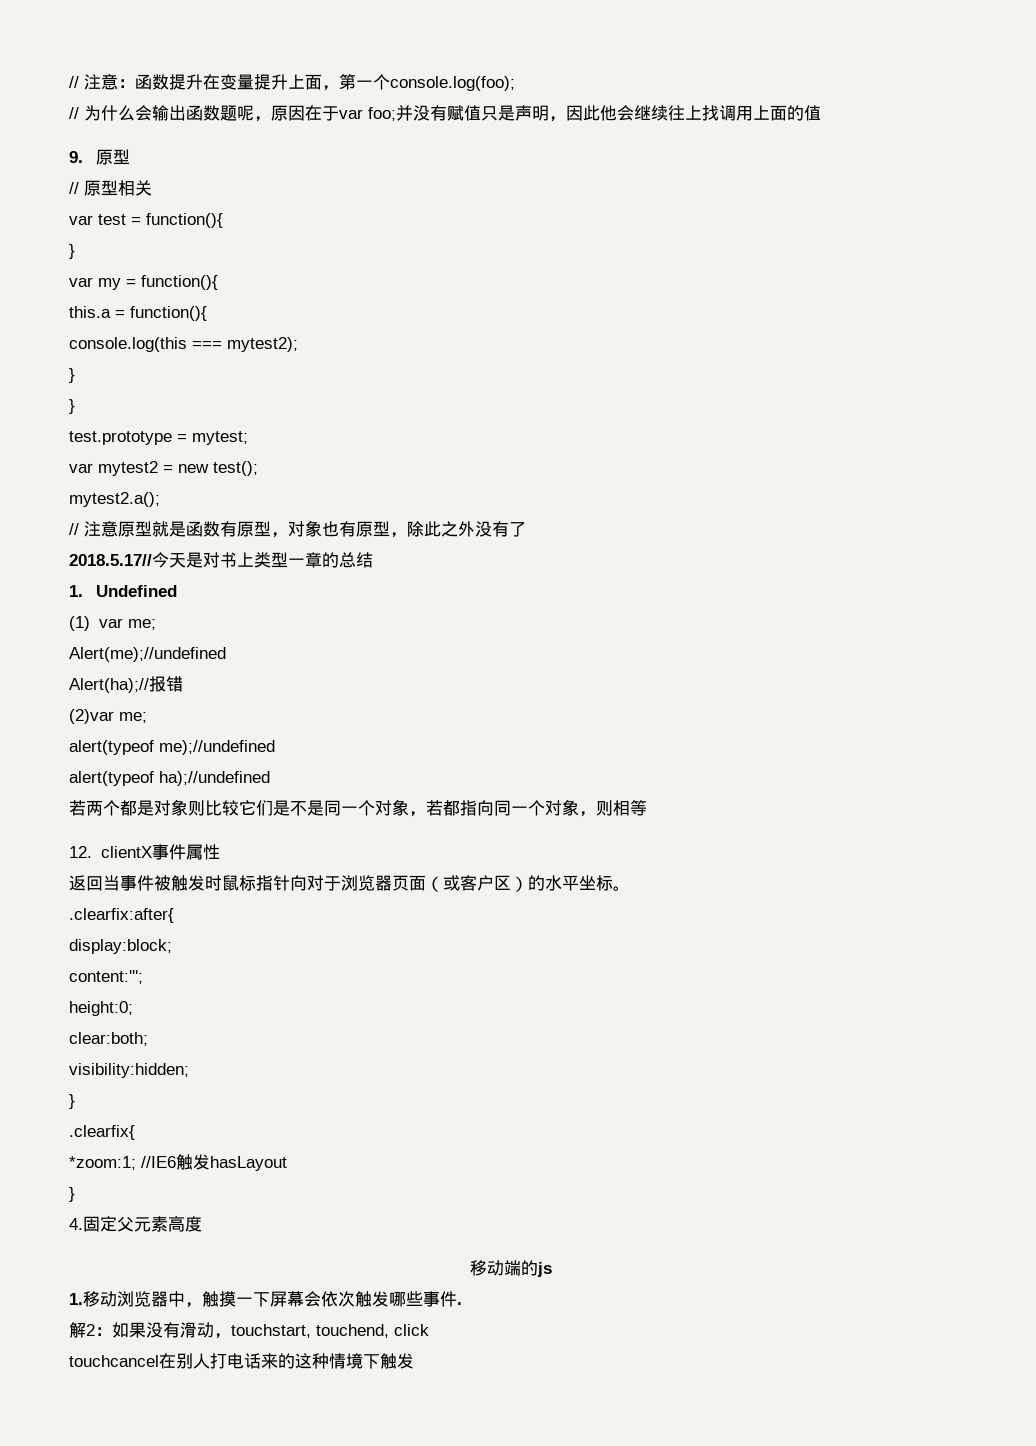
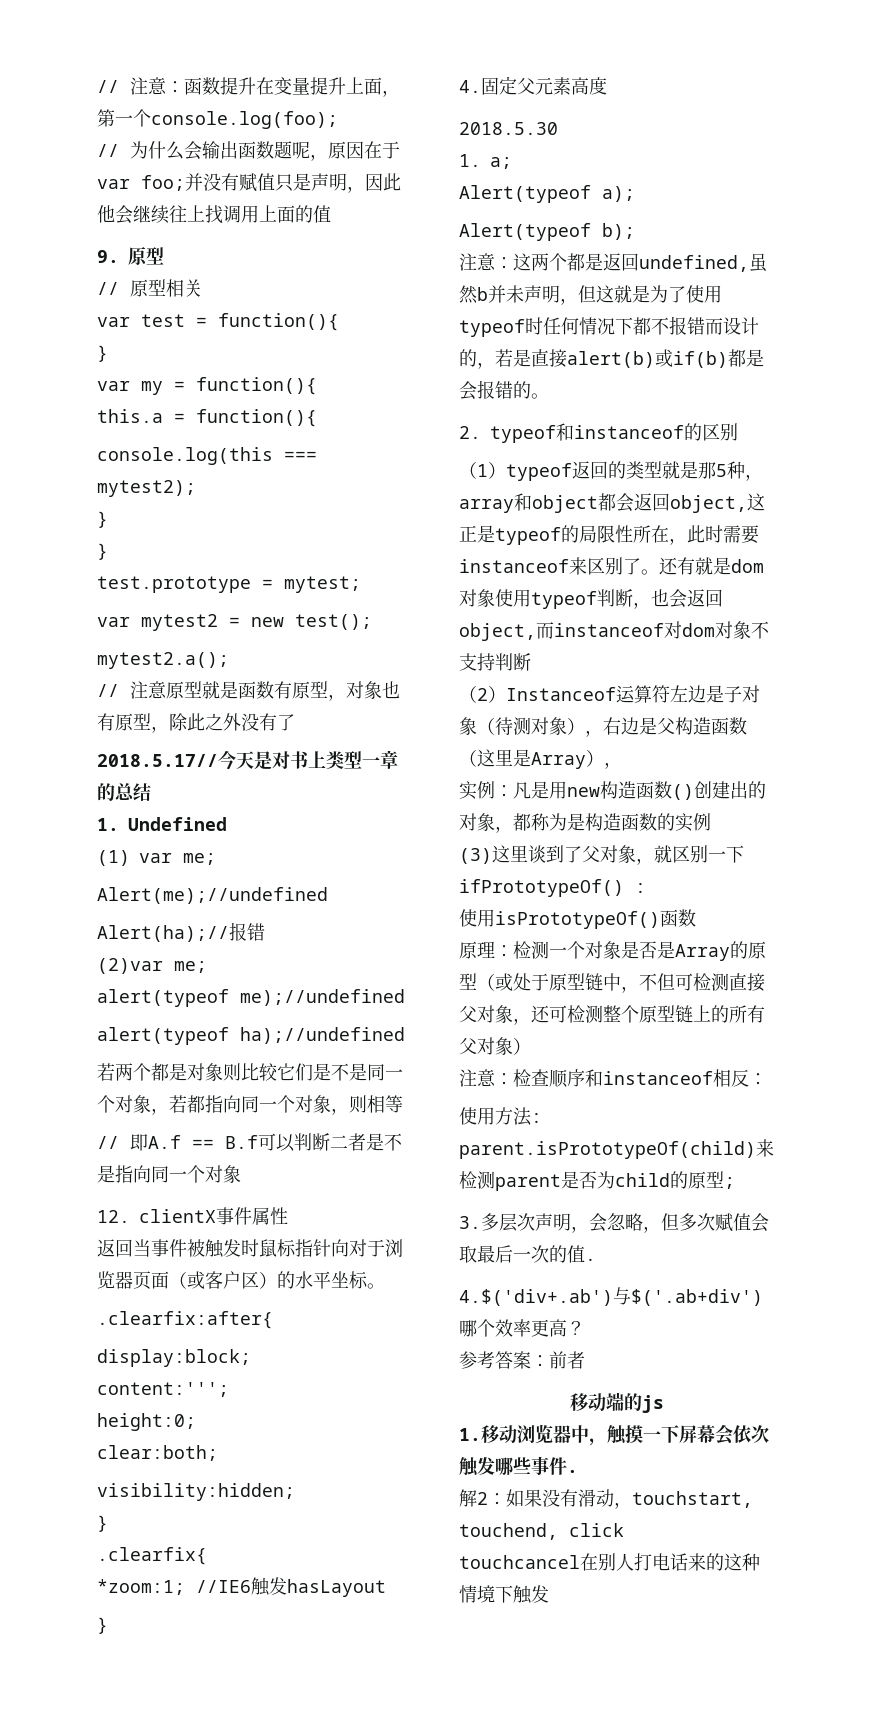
(647, 808) none -> [97,1133,402,1152] [97,1165,241,1183] // // 即A.f == B.f可以判断二者是不是指向同一个对象
(202, 1224) none -> [459,122,558,135] [459,154,512,169] [459,185,635,203] [459,223,635,241] [459,253,767,272] [459,285,722,305] [459,316,759,337] [459,349,764,369] [459,380,549,400] [459,423,738,443] [459,461,763,481] [459,493,765,513] [459,525,759,545] [459,557,764,575] [459,589,723,609] [459,621,769,641] [459,653,531,671] [459,685,760,703] [459,717,747,737] [459,749,622,769] [459,781,766,800] [459,813,711,833] [459,845,744,865] [459,879,646,897] [459,909,696,929] [459,941,766,961] [459,973,765,993] [459,1005,765,1025] [459,1037,531,1055] [459,1069,767,1088] [459,1107,542,1126] [459,1139,774,1159] [459,1171,735,1191] [459,1213,769,1233] [459,1245,596,1263] [459,1287,763,1306] [459,1319,585,1337] [459,1351,585,1369] // 2018.5.30 // 1. a; // Alert(typeof a); // Alert(typeof b); // 注意：这两个都是返回undefined,虽然b并未声明，但这就是为了使用typeof时任何情况下都不报错而设计的，若是直接alert(b)或if(b)都是会报错的。 // 2. typeof和instanceof的区别 // （1）typeof返回的类型就是那5种，array和object都会返回object,这正是typeof的局限性所在，此时需要instanceof来区别了。还有就是dom对象使用typeof判断，也会返回object,而instanceof对dom对象不支持判断 // （2）Instanceof运算符左边是子对象（待测对象），右边是父构造函数（这里是Array）， // 实例：凡是用new构造函数()创建出的对象，都称为是构造函数的实例 // (3)这里谈到了父对象，就区别一下ifPrototypeOf() : // 使用isPrototypeOf()函数 // 原理：检测一个对象是否是Array的原型（或处于原型链中，不但可检测直接父对象，还可检测整个原型链上的所有父对象） // 注意：检查顺序和instanceof相反： // 使用方法: parent.isPrototypeOf(child)来检测parent是否为child的原型; // 3.多层次声明，会忽略，但多次赋值会取最后一次的值. // 4.$('div+.ab')与$('.ab+div')哪个效率更高？ // 参考答案：前者

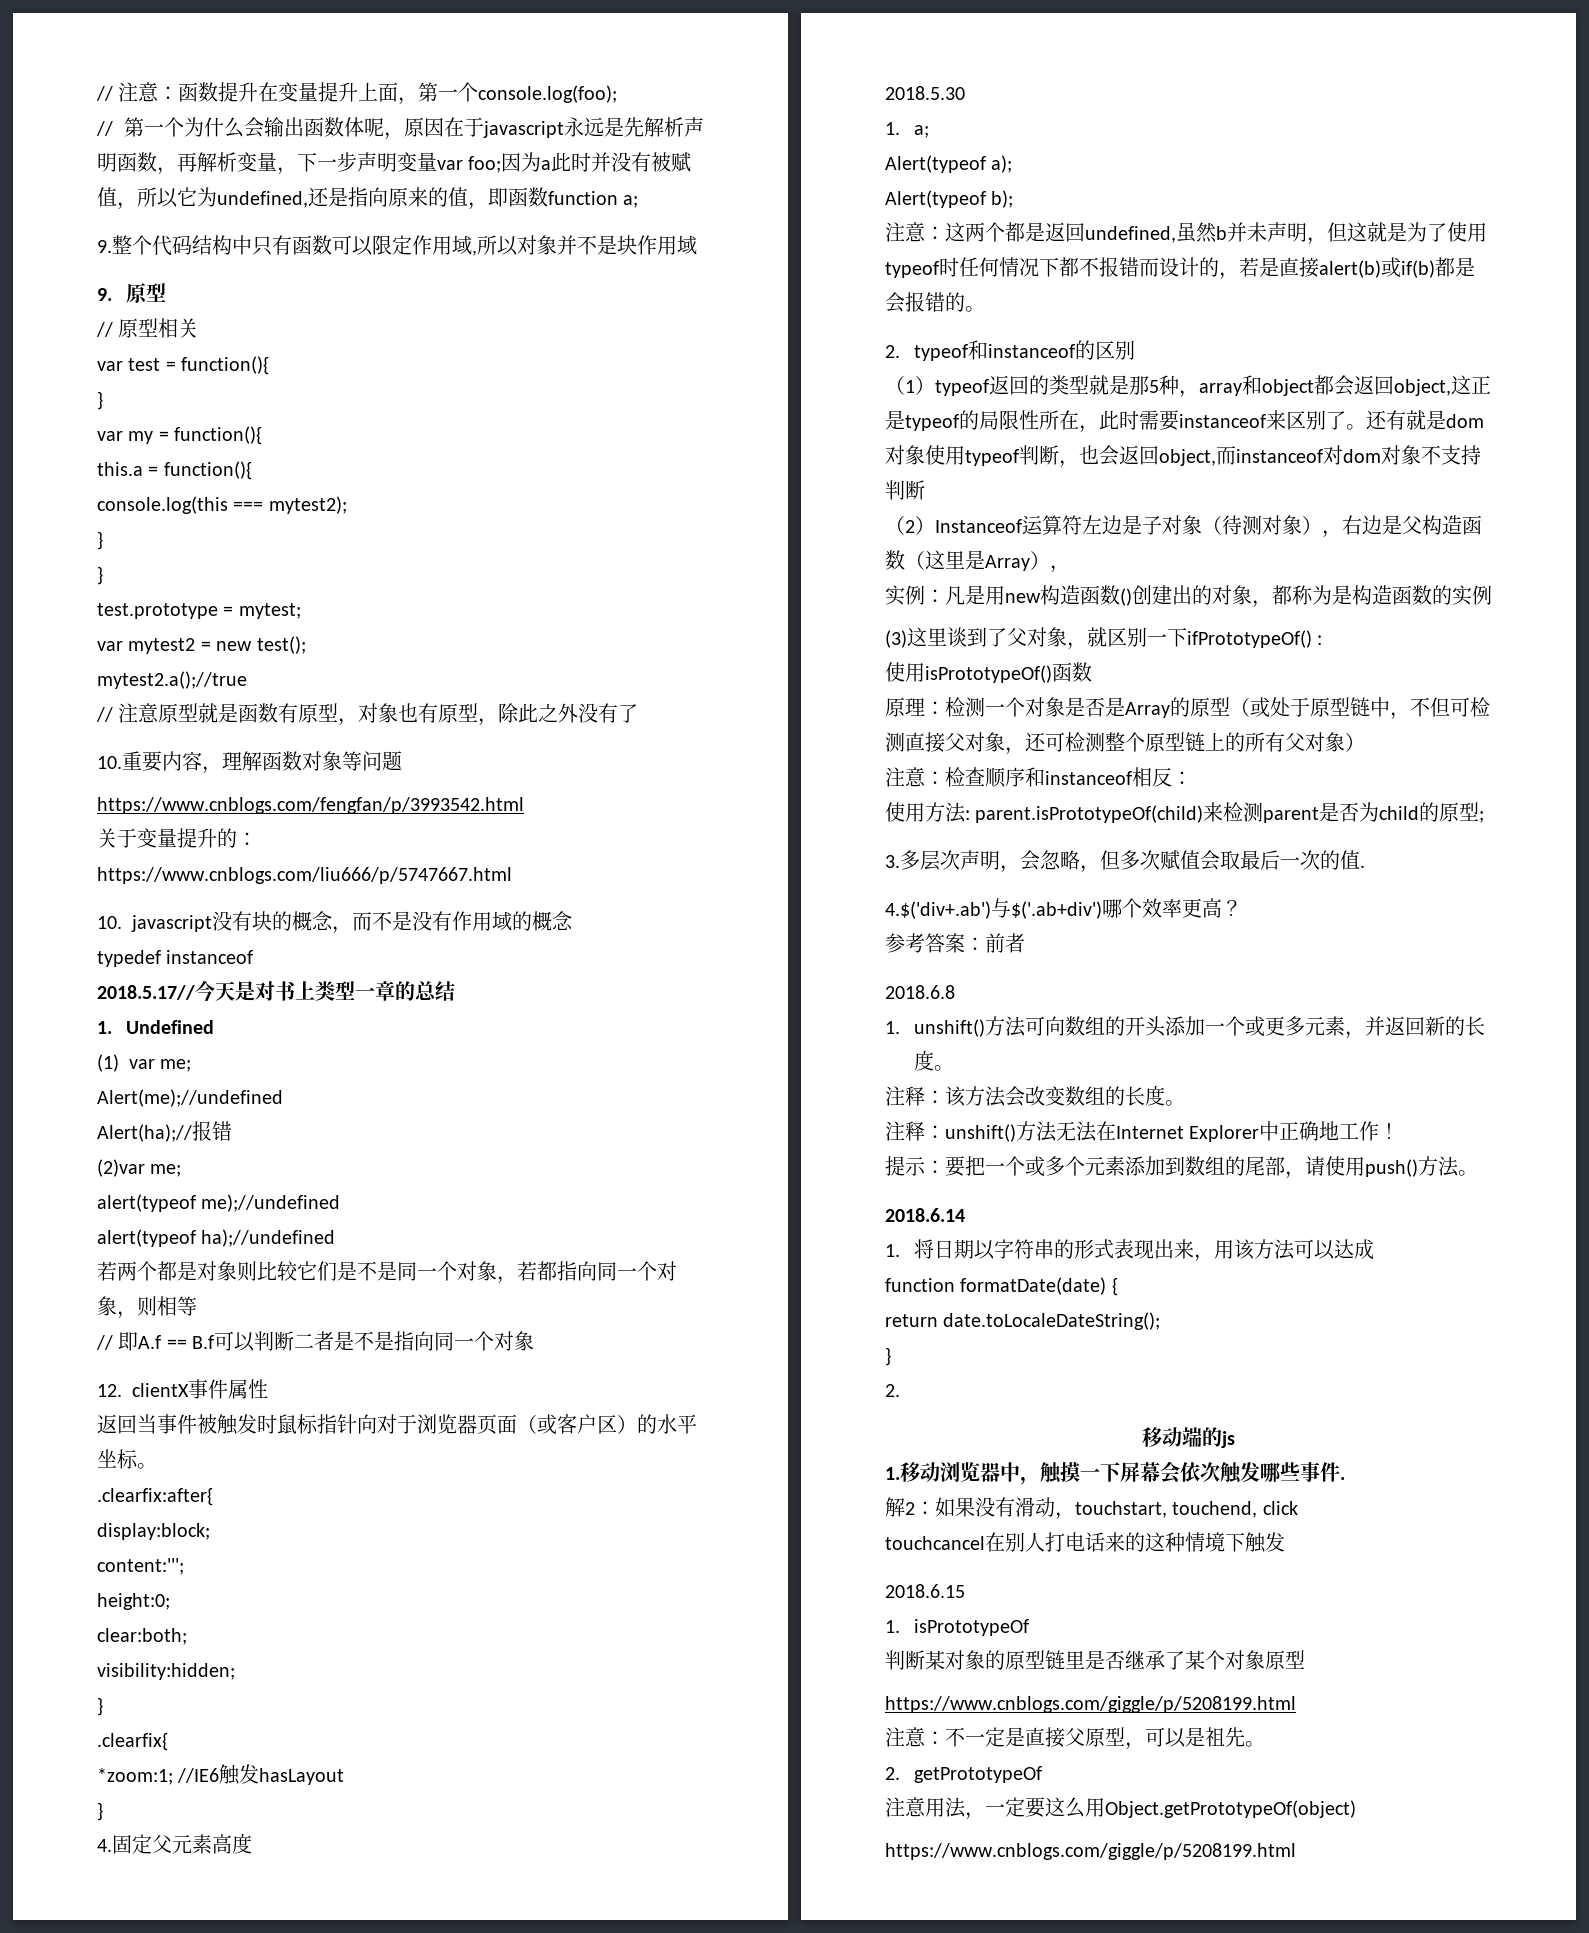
(119, 150) none -> [124,117,185,137] 第一个
[274,141,292,159] 题 -> [344,117,364,137] 体
[97,173,401,193] [97,205,331,224] var foo;并没有赋值只是声明，因此他会继续往上找调用上面的值 -> [483,117,704,138] [97,152,692,175] [97,187,639,210] [97,235,697,256] javascript永远是先解析声明函数，再解析变量，下一步声明变量var foo;因为a此时并没有被赋值，所以它为undefined,还是指向原来的值，即函数function a; // 9.整个代码结构中只有函数可以限定作用域,所以对象并不是块作用域
[97,652,229,669] mytest2.a(); -> [97,671,247,689] mytest2.a();//true
(295, 722) none -> [97,751,402,774] [97,797,524,814] [97,828,257,848] [97,867,512,884] [97,911,573,934] [97,950,254,967] // 10.重要内容，理解函数对象等问题 // https://www.cnblogs.com/fengfan/p/3993542.html // 关于变量提升的： // https://www.cnblogs.com/liu666/p/5747667.html // 10. javascript没有块的概念，而不是没有作用域的概念 // typedef instanceof
(585, 1360) none -> [885,985,955,999] [885,1016,1486,1039] [914,1050,955,1071] [885,1085,1185,1107] [885,1121,1400,1142] [885,1156,1478,1179] [885,1208,965,1222] [885,1239,1375,1262] [885,1277,1118,1296] [885,1312,1161,1330] [885,1347,891,1366] [885,1384,900,1397] // 2018.6.8 // 1. unshift()方法可向数组的开头添加一个或更多元素，并返回新的长度。 // 注释：该方法会改变数组的长度。 // 注释：unshift()方法无法在Internet Explorer中正确地工作！ // 提示：要把一个或多个元素添加到数组的尾部，请使用push()方法。 // 2018.6.14 // 1.将日期以字符串的形式表现出来，用该方法可以达成 // function formatDate(date) { // return date.toLocaleDateString(); // } // 2.
(549, 1594) none -> [885,1584,965,1598] [885,1619,1030,1636] [885,1650,1305,1670] [885,1696,1296,1713] [885,1727,1265,1750] [885,1766,1043,1783] [885,1797,1356,1820] [885,1843,1296,1860] // 2018.6.15 // 1. isPrototypeOf // 判断某对象的原型链里是否继承了某个对象原型 // https://www.cnblogs.com/giggle/p/5208199.html // 注意：不一定是直接父原型，可以是祖先。 // 2. getPrototypeOf // 注意用法，一定要这么用Object.getPrototypeOf(object) // https://www.cnblogs.com/giggle/p/5208199.html

